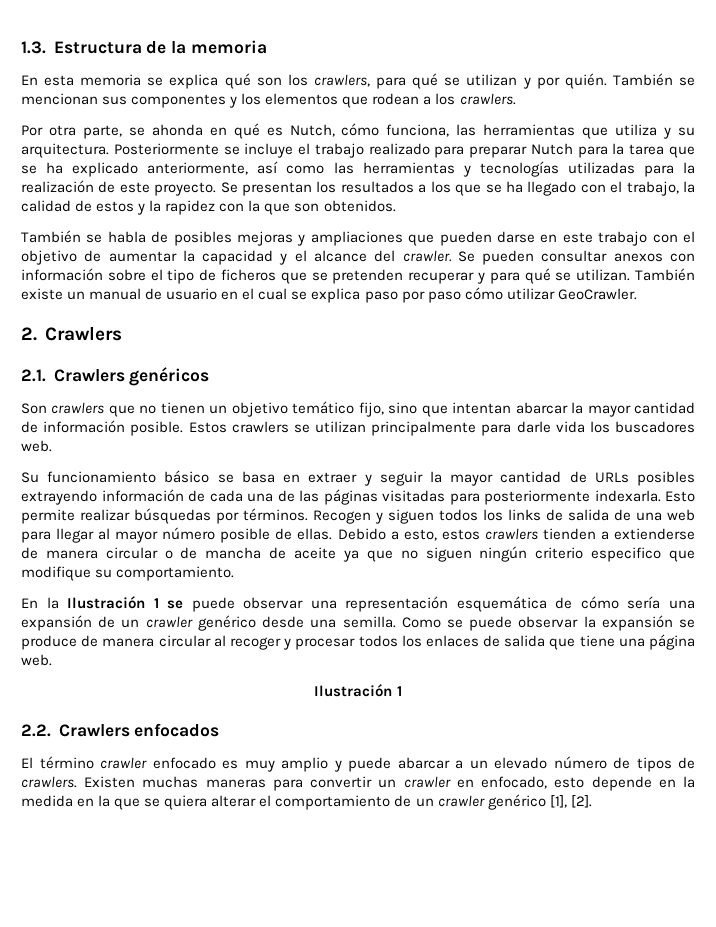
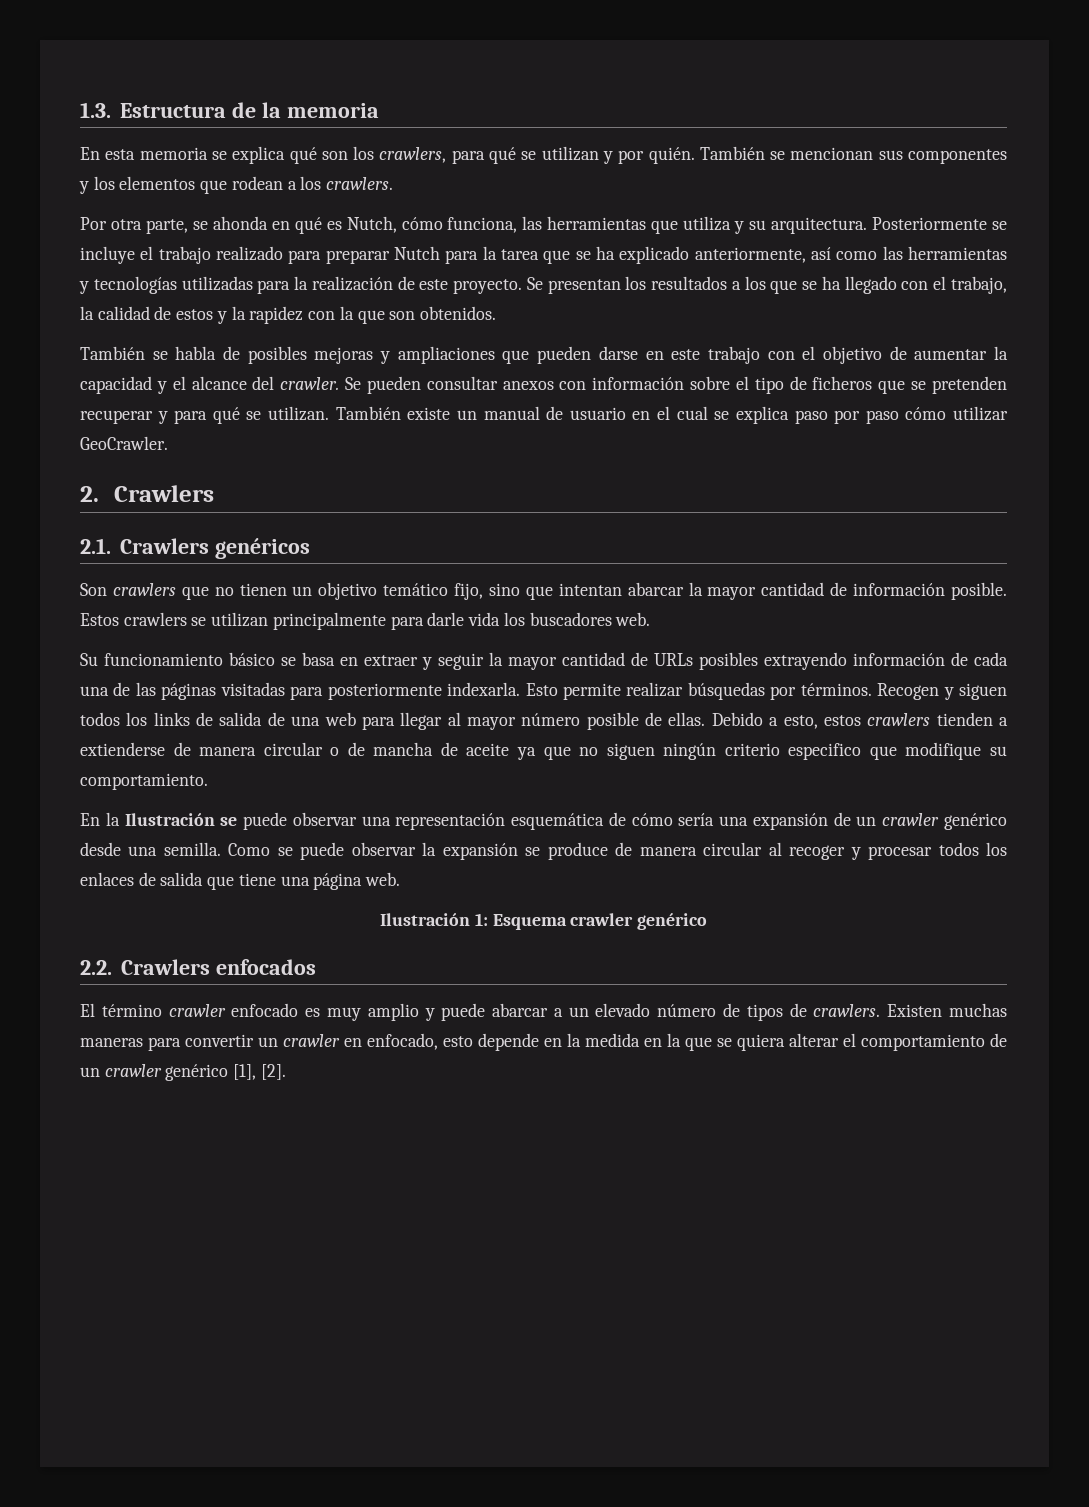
[153,598,159,608] 1 -> (215, 819) none
[396,686,402,696] 1 -> [474,913,707,930] 1: Esquema crawler genérico

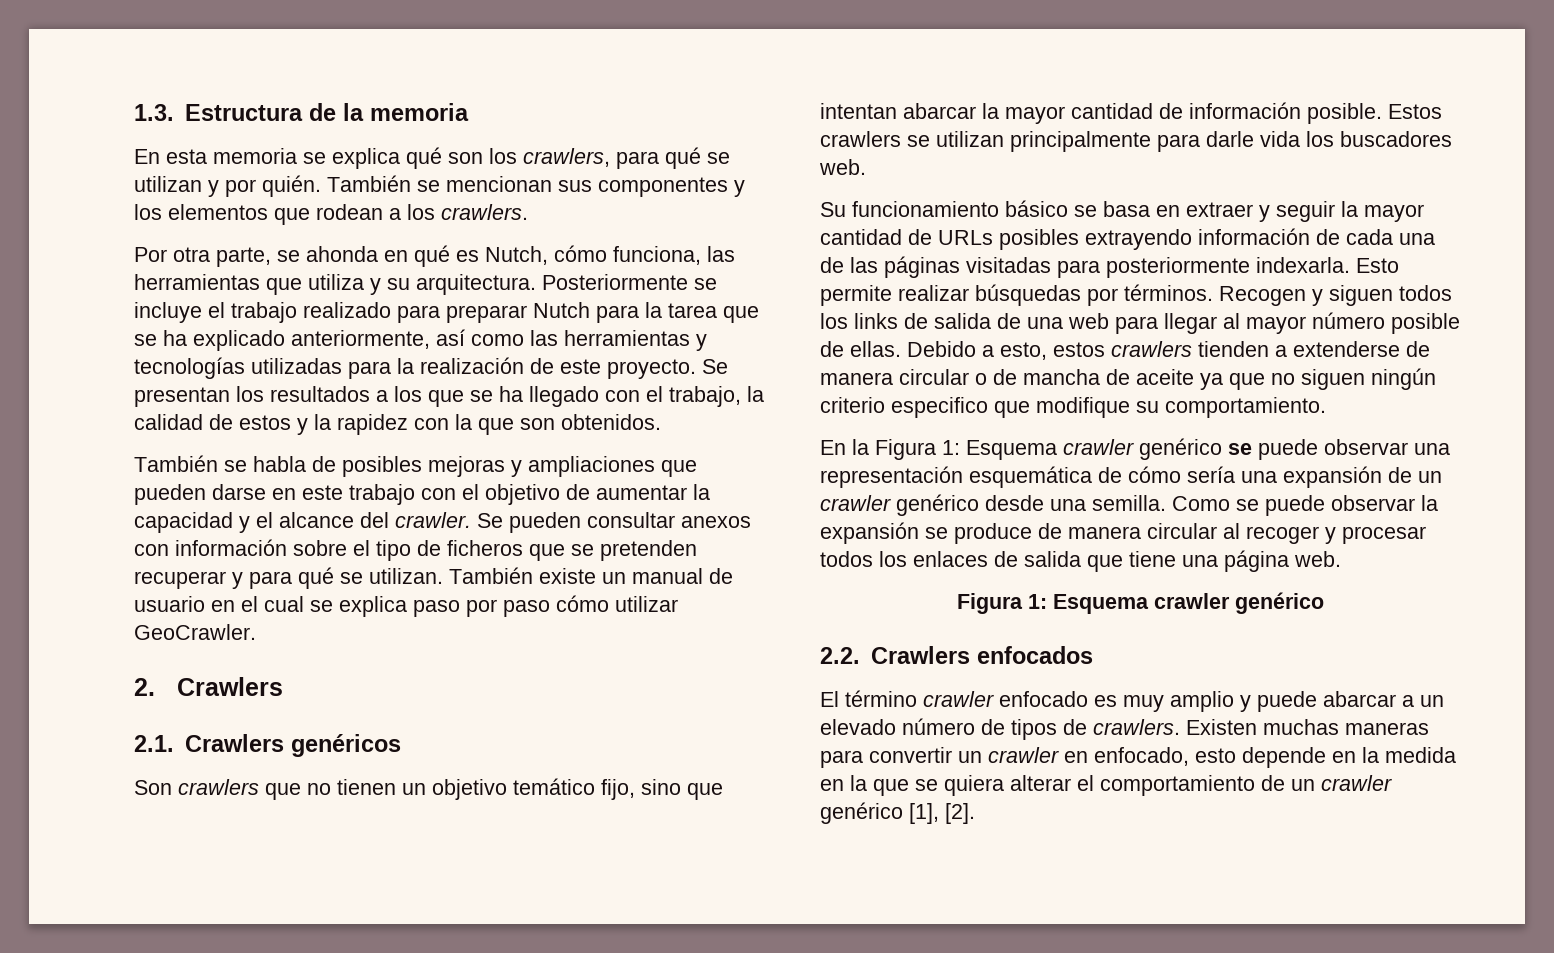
[80,742,165,756] extienderse -> [1293,341,1400,357] extenderse
[124,813,215,826] Ilustración -> [875,438,1222,460] Figura 1: Esquema crawler genérico
[380,913,471,926] Ilustración -> [956,593,1023,614] Figura

